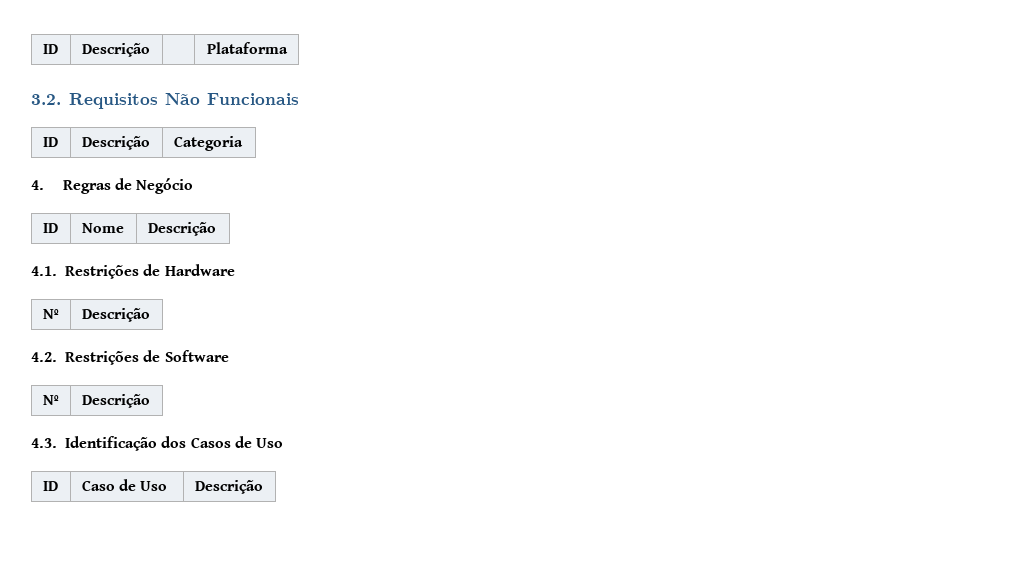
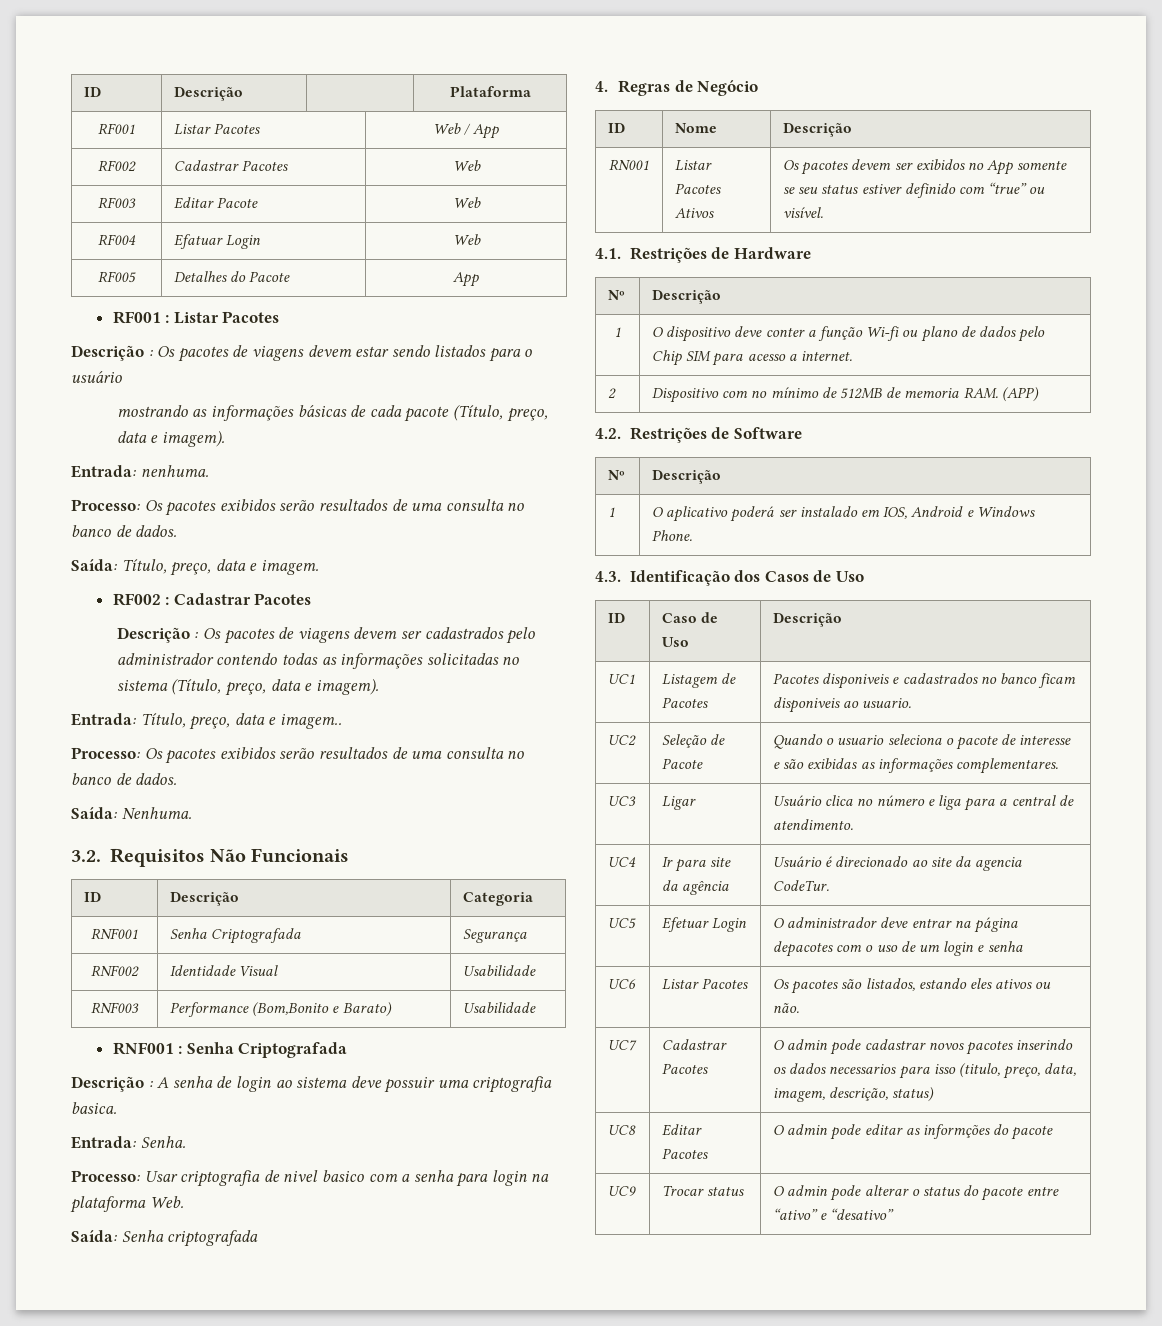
(288, 48) none -> [98,123,135,134] [174,123,261,135] [432,123,500,139] [98,160,136,172] [174,160,289,171] [452,160,481,171] [98,197,136,208] [174,197,259,209] [452,197,481,208] [98,234,136,245] [174,234,262,249] [452,234,481,245] [98,271,136,283] [174,271,291,282] [453,272,479,287] [112,311,280,324] [71,345,533,362] [71,371,122,383] [116,404,548,422] [116,430,225,447] [71,465,209,478] [71,499,525,516] [71,525,178,537] [71,559,319,576] [112,593,312,606] [116,627,536,644] [116,653,520,669] [116,678,379,696] [71,713,342,730] [71,747,525,764] [71,773,178,785] [71,807,192,819] // RF001 | Listar Pacotes | Web / App // RF002 | Cadastrar Pacotes | Web // RF003 | Editar Pacote | Web // RF004 | Efatuar Login | Web // RF005 | Detalhes do Pacote | App // RF001 : Listar Pacotes // Descrição : Os pacotes de viagens devem estar sendo listados para o usuário // mostrando as informações básicas de cada pacote (Título, preço, data e imagem). // Entrada: nenhuma. // Processo: Os pacotes exibidos serão resultados de uma consulta no banco de dados. // Saída: Título, preço, data e imagem. // RF002 : Cadastrar Pacotes // Descrição : Os pacotes de viagens devem ser cadastrados pelo administrador contendo todas as informações solicitadas no sistema (Título, preço, data e imagem). // Entrada: Título, preço, data e imagem.. // Processo: Os pacotes exibidos serão resultados de uma consulta no banco de dados. // Saída: Nenhuma.
(243, 143) none -> [91,928,138,939] [170,928,302,944] [463,929,528,943] [91,965,139,977] [170,965,279,977] [463,965,537,976] [91,1002,139,1013] [170,1002,392,1017] [463,1002,537,1013] [112,1042,348,1058] [71,1076,553,1093] [71,1102,117,1114] [71,1136,186,1149] [71,1170,550,1187] [70,1196,184,1213] [71,1230,259,1247] // RNF001 | Senha Criptografada | Segurança // RNF002 | Identidade Visual | Usabilidade // RNF003 | Performance (Bom,Bonito e Barato) | Usabilidade // RNF001 : Senha Criptografada // Descrição : A senha de login ao sistema deve possuir uma criptografia basica. // Entrada: Senha. // Processo: Usar criptografia de nivel basico com a senha para login na plataforma Web. // Saída: Senha criptografada
(216, 229) none -> [609,159,649,170] [675,160,713,171] [675,183,722,194] [675,208,715,218] [783,159,1068,175] [783,182,1046,198] [783,207,824,218] // RN001 | Listar Pacotes Ativos | Os pacotes devem ser exibidos no App somente se seu status estiver definido com “true” ou visível.
(150, 315) none -> [614,327,621,337] [652,326,1046,342] [652,350,853,366] [608,388,617,399] [652,387,1039,403] // 1 | O dispositivo deve conter a função Wi-fi ou plano de dados pelo Chip SIM para acesso a internet. // 2 | Dispositivo com no mínimo de 512MB de memoria RAM. (APP)
(150, 401) none -> [608,507,616,517] [652,506,1035,522] [652,530,693,541] // 1 | O aplicativo poderá ser instalado em IOS, Android e Windows Phone.
(263, 487) none -> [608,674,636,684] [662,673,737,688] [662,697,709,708] [773,673,1077,689] [773,697,912,713] [608,735,637,746] [662,734,726,748] [662,758,704,769] [773,734,1072,750] [773,758,1059,774] [608,796,637,806] [662,796,697,810] [773,795,1074,811] [773,819,854,830] [608,857,637,867] [662,857,732,872] [662,880,730,895] [773,856,1023,871] [773,880,830,891] [608,918,637,929] [662,917,748,932] [773,917,1019,933] [773,941,1023,957] [608,979,637,989] [662,978,749,990] [773,978,1052,994] [773,1002,800,1013] [608,1040,638,1051] [662,1039,728,1050] [662,1063,709,1074] [773,1039,1074,1055] [773,1063,1077,1079] [773,1087,935,1102] [608,1125,637,1135] [662,1124,703,1136] [662,1148,709,1159] [773,1124,1054,1140] [608,1186,638,1196] [662,1185,745,1196] [773,1185,1059,1201] [773,1208,895,1220] // UC1 | Listagem de Pacotes | Pacotes disponiveis e cadastrados no banco ficam disponiveis ao usuario. // UC2 | Seleção de Pacote | Quando o usuario seleciona o pacote de interesse e são exibidas as informações complementares. // UC3 | Ligar | Usuário clica no número e liga para a central de atendimento. // UC4 | Ir para site da agência | Usuário é direcionado ao site da agencia CodeTur. // UC5 | Efetuar Login | O administrador deve entrar na página depacotes com o uso de um login e senha // UC6 | Listar Pacotes | Os pacotes são listados, estando eles ativos ou não. // UC7 | Cadastrar Pacotes | O admin pode cadastrar novos pacotes inserindo os dados necessarios para isso (titulo, preço, data, imagem, descrição, status) // UC8 | Editar Pacotes | O admin pode editar as informções do pacote // UC9 | Trocar status | O admin pode alterar o status do pacote entre “ativo” e “desativo”

